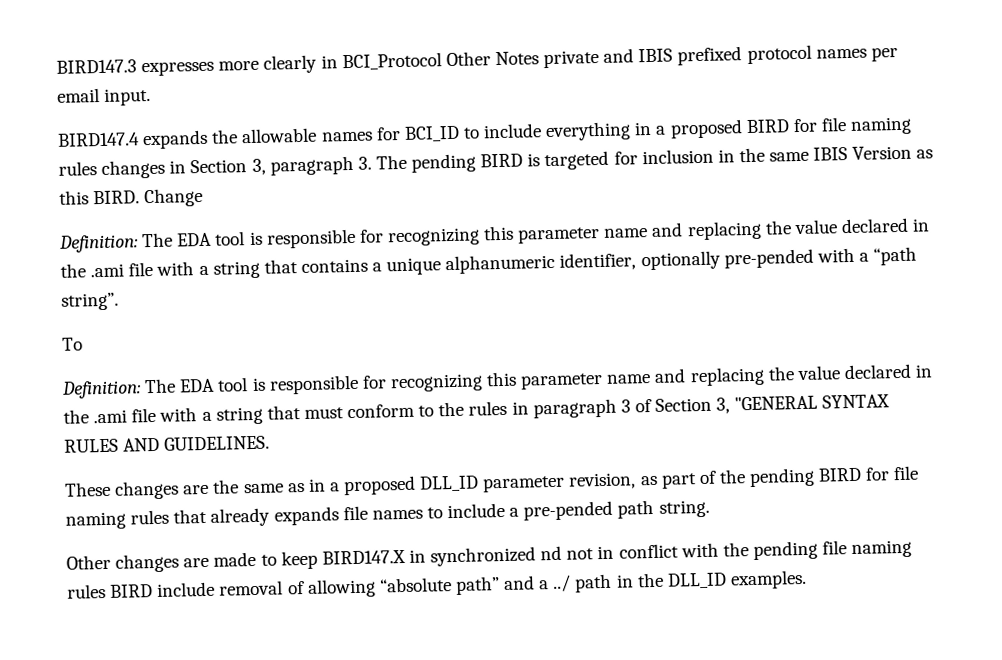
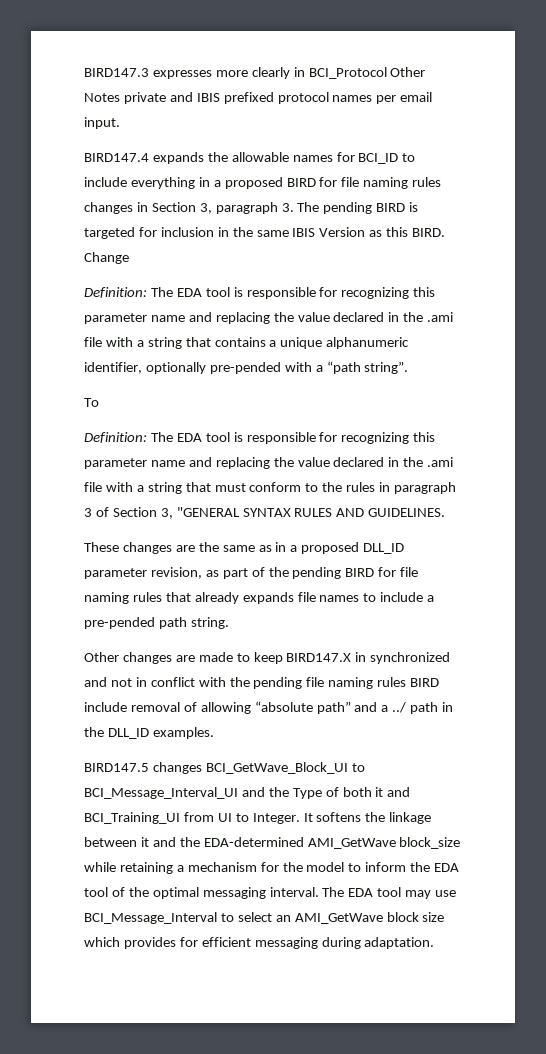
[540,545,563,561] nd -> [84,677,107,687] and
(807, 579) none -> [84,762,365,774] [84,787,411,799] [84,812,432,824] [84,837,461,849] [84,862,460,874] [84,887,457,899] [84,912,445,924] [84,937,435,949] // BIRD147.5 changes BCI_GetWave_Block_UI to BCI_Message_Interval_UI and the Type of both it and BCI_Training_UI from UI to Integer. It softens the linkage between it and the EDA-determined AMI_GetWave block_size while retaining a mechanism for the model to inform the EDA tool of the optimal messaging interval. The EDA tool may use BCI_Message_Interval to select an AMI_GetWave block size which provides for efficient messaging during adaptation.

